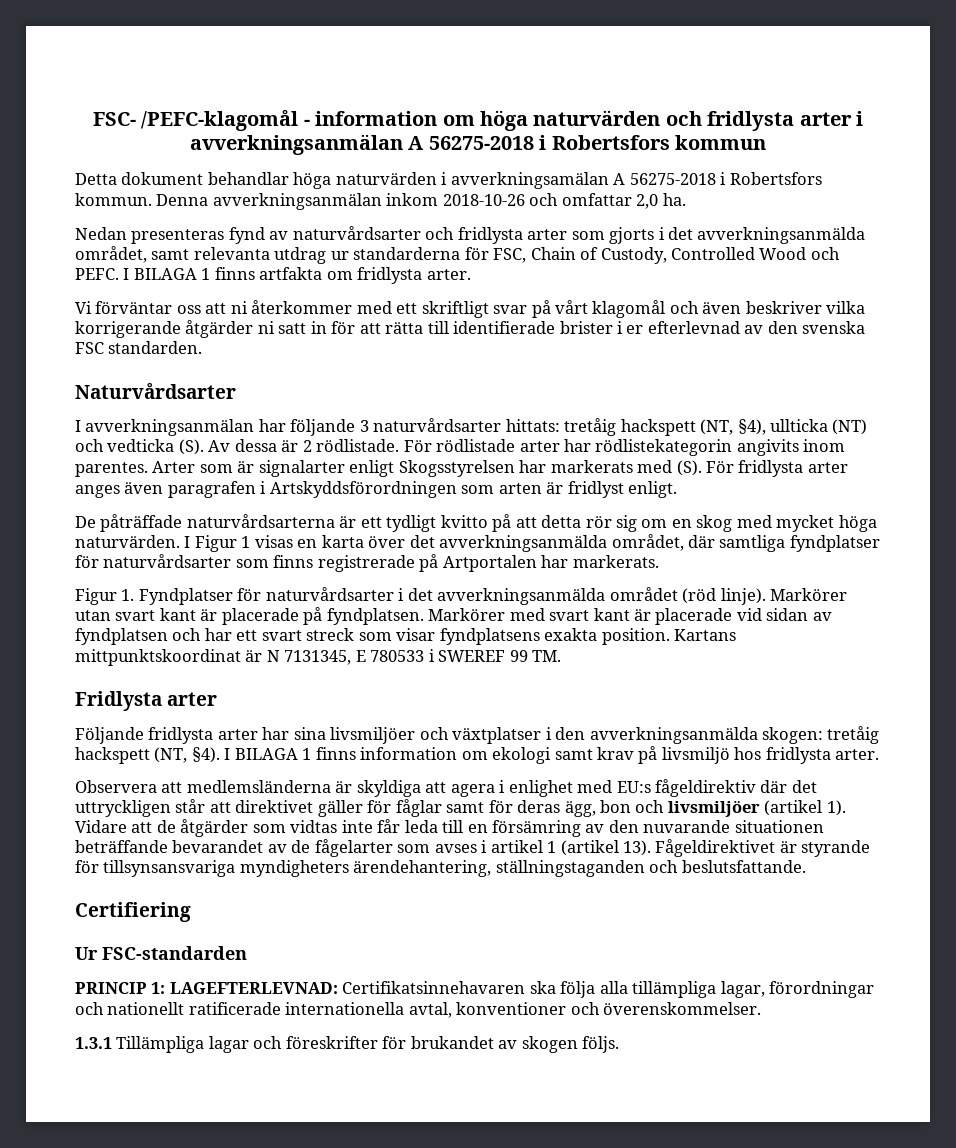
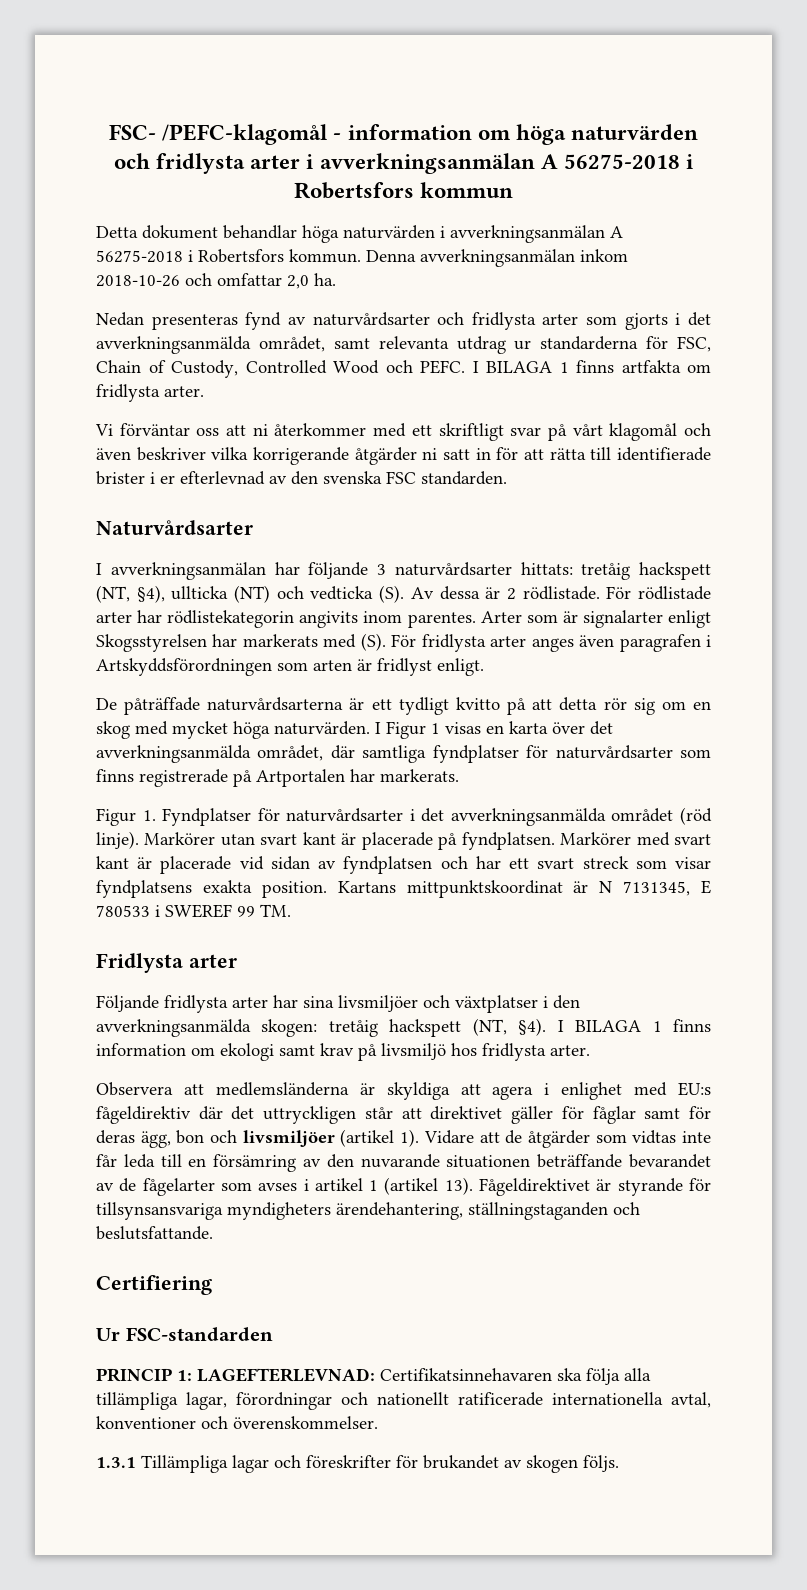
[450,172,609,189] avverkningsamälan -> [450,225,605,243] avverkningsanmälan

